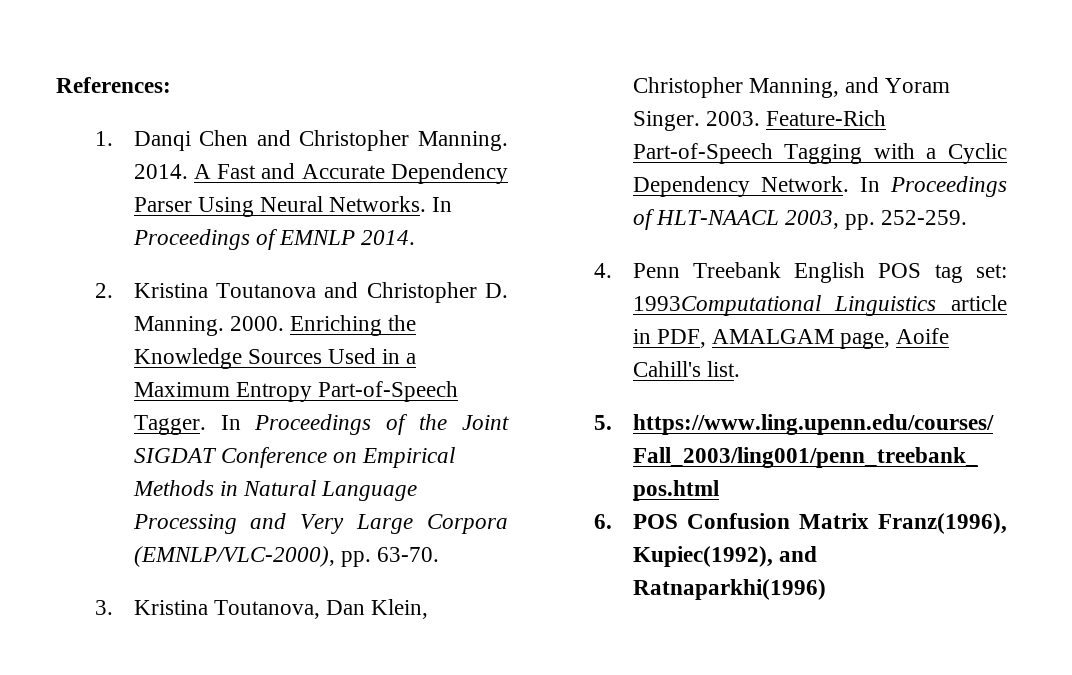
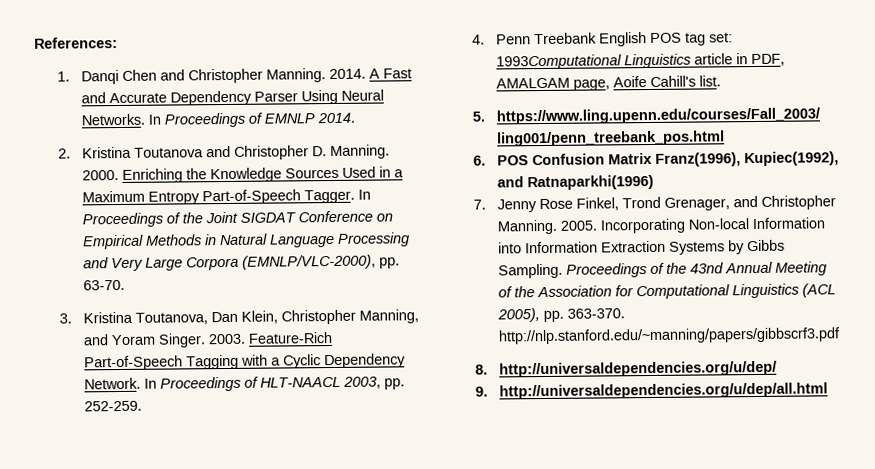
(826, 589) none -> [473,195,836,213] [496,217,825,235] [497,239,785,255] [497,261,827,279] [497,283,836,300] [496,308,625,323] [497,327,841,345] [475,360,777,378] [475,382,828,400] // 7. Jenny Rose Finkel, Trond Grenager, and Christopher Manning. 2005. Incorporating Non-local Information into Information Extraction Systems by Gibbs Sampling. Proceedings of the 43nd Annual Meeting of the Association for Computational Linguistics (ACL 2005), pp. 363-370. http://nlp.stanford.edu/~manning/papers/gibbscrf3.pdf // 8. http://universaldependencies.org/u/dep/ // 9. http://universaldependencies.org/u/dep/all.html

